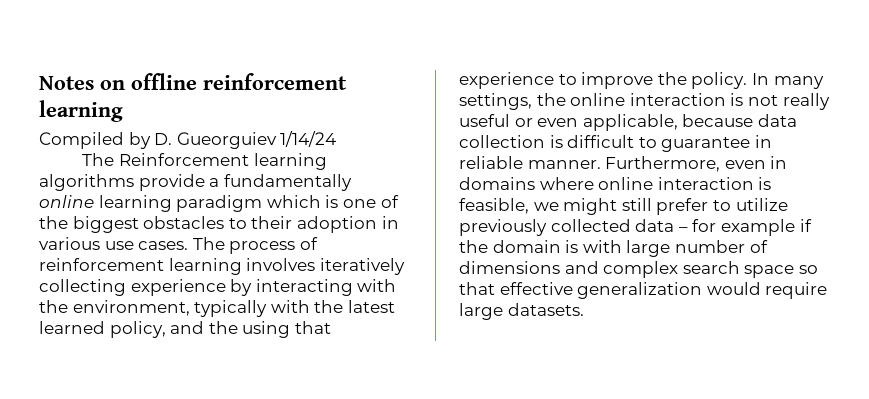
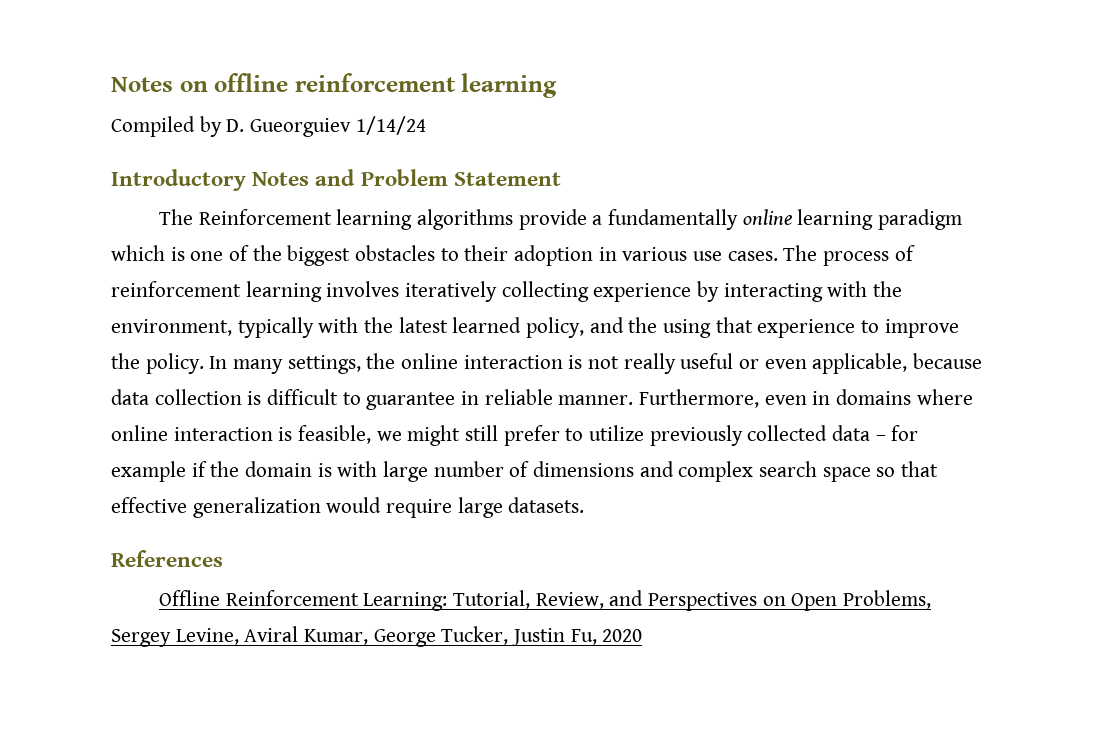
(337, 139) none -> [111,169,561,191] // Introductory Notes and Problem Statement
(584, 309) none -> [111,550,223,567] [158,590,931,611] [111,626,643,647] // References // Offline Reinforcement Learning: Tutorial, Review, and Perspectives on Open Problems, Sergey Levine, Aviral Kumar, George Tucker, Justin Fu, 2020

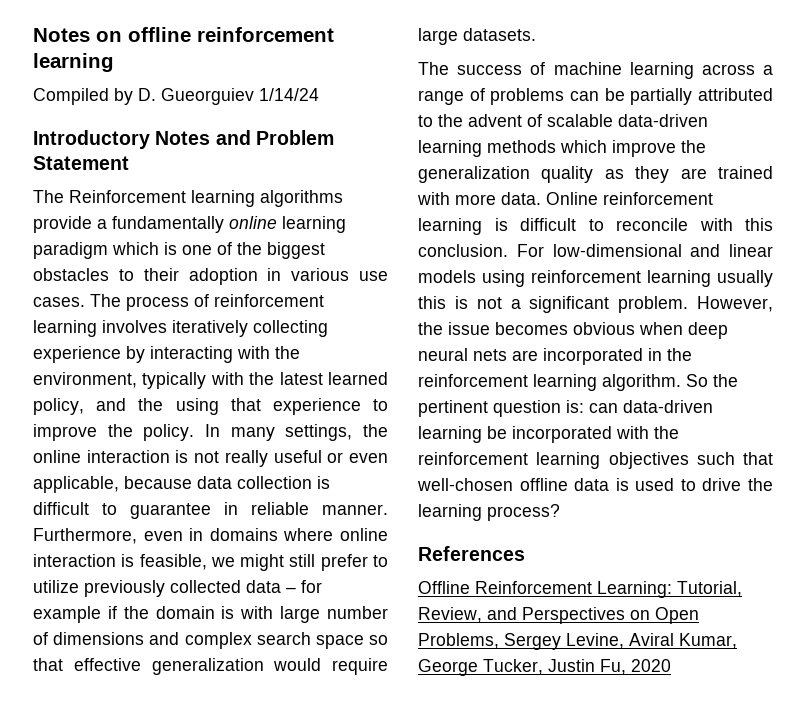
(585, 505) none -> [418,62,773,79] [418,88,773,105] [418,114,708,127] [418,140,706,157] [418,166,773,183] [417,192,713,205] [418,218,773,235] [418,244,773,257] [418,270,773,287] [418,296,773,313] [418,322,728,339] [418,348,692,365] [418,374,738,391] [418,400,713,417] [418,426,679,443] [418,452,773,469] [417,478,773,491] [418,504,560,521] // The success of machine learning across a range of problems can be partially attributed to the advent of scalable data-driven learning methods which improve the generalization quality as they are trained with more data. Online reinforcement learning is difficult to reconcile with this conclusion. For low-dimensional and linear models using reinforcement learning usually this is not a significant problem. However, the issue becomes obvious when deep neural nets are incorporated in the reinforcement learning algorithm. So the pertinent question is: can data-driven learning be incorporated with the reinforcement learning objectives such that well-chosen offline data is used to drive the learning process?

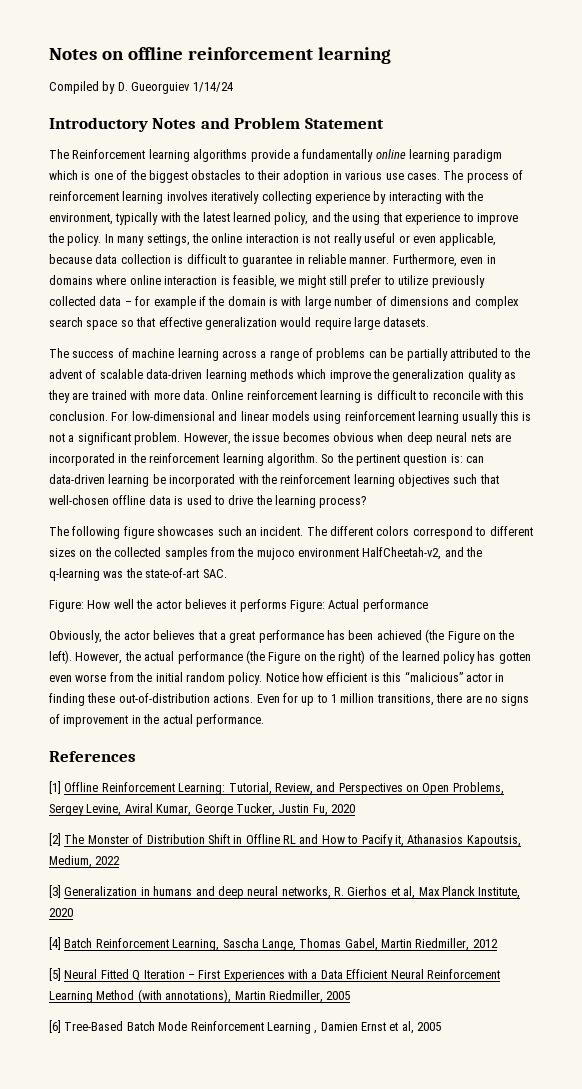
(560, 512) none -> [49,526,533,539] [49,547,483,560] [49,568,227,581] [49,599,428,612] [49,629,515,643] [49,650,531,664] [49,671,505,685] [49,693,530,706] [49,714,264,727] // The following figure showcases such an incident. The different colors correspond to different sizes on the collected samples from the mujoco environment HalfCheetah-v2, and the q-learning was the state-of-art SAC. // Figure: How well the actor believes it performs Figure: Actual performance // Obviously, the actor believes that a great performance has been achieved (the Figure on the left). However, the actual performance (the Figure on the right) of the learned policy has gotten even worse from the initial random policy. Notice how efficient is this “malicious” actor in finding these out-of-distribution actions. Even for up to 1 million transitions, there are no signs of improvement in the actual performance.
(525, 553) none -> [49,781,61,794] [1]
(671, 665) none -> [49,833,521,847] [49,855,121,868] [49,885,521,899] [49,908,73,917] [49,937,498,951] [49,968,500,982] [49,989,351,1003] [49,1020,442,1034] // [2] The Monster of Distribution Shift in Offline RL and How to Pacify it, Athanasios Kapoutsis, Medium, 2022 // [3] Generalization in humans and deep neural networks, R. Gierhos et al, Max Planck Institute, 2020 // [4] Batch Reinforcement Learning, Sascha Lange, Thomas Gabel, Martin Riedmiller, 2012 // [5] Neural Fitted Q Iteration – First Experiences with a Data Efficient Neural Reinforcement Learning Method (with annotations), Martin Riedmiller, 2005 // [6] Tree-Based Batch Mode Reinforcement Learning , Damien Ernst et al, 2005

